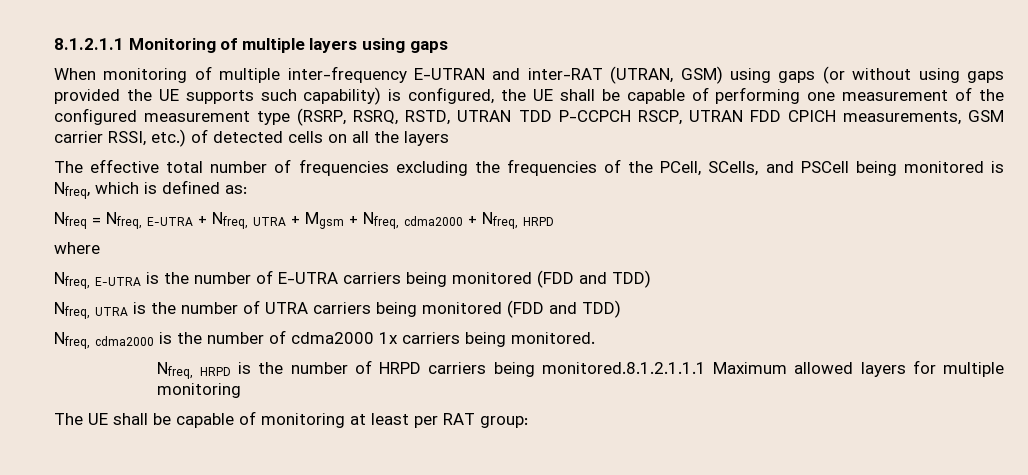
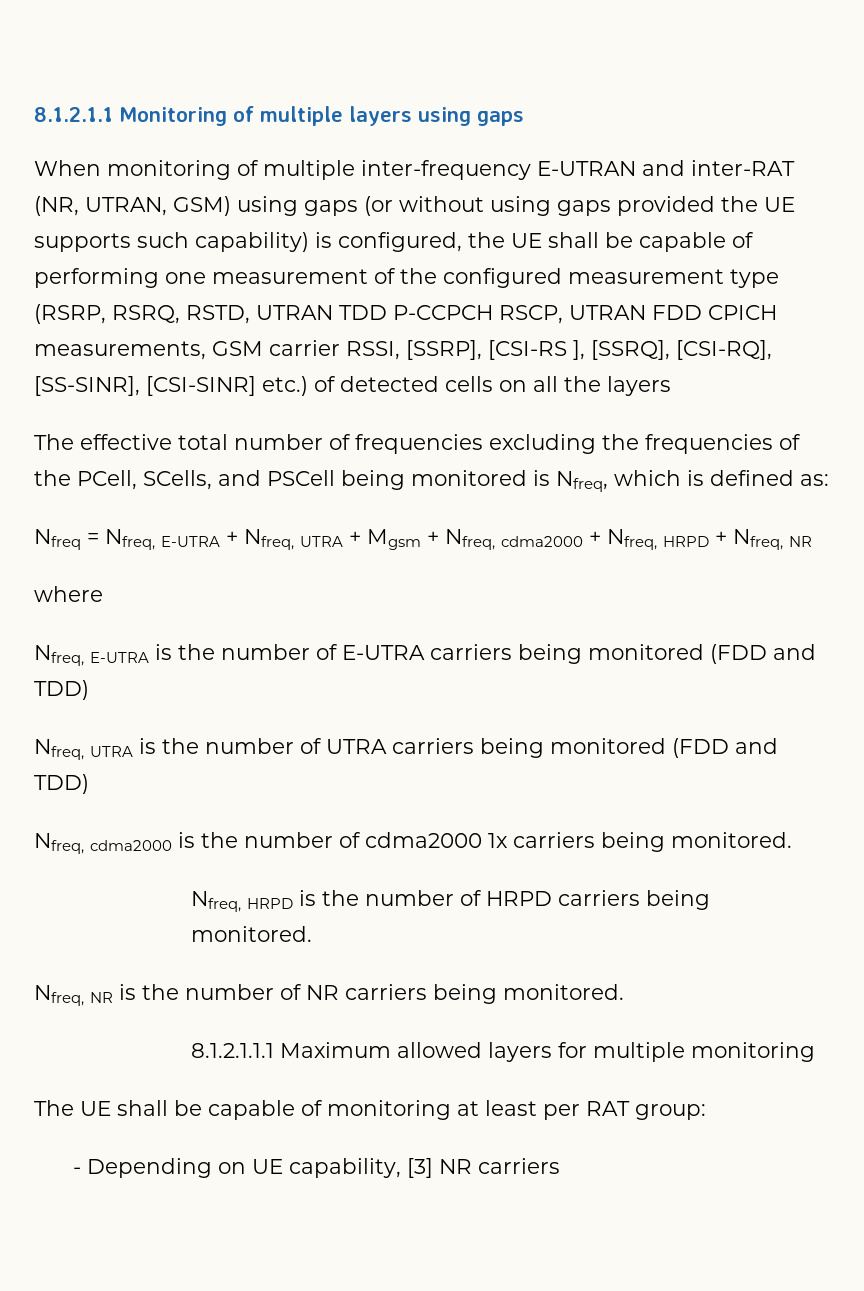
[610,66,674,84] (UTRAN, -> [34,196,167,216] (NR, UTRAN,
(146, 138) none -> [406,340,772,360] [34,376,256,396] [SSRP], [CSI-RS ], [SSRQ], [CSI-RQ], [SS-SINR], [CSI-SINR]
(554, 221) none -> [715,529,812,550] + Nfreq, NR
[541,362,706,374] monitored.8.1.2.1.1.1 -> [190,926,312,942] [34,984,624,1006] [190,1043,274,1058] monitored. // Nfreq, NR is the number of NR carriers being monitored. // 8.1.2.1.1.1
(528, 422) none -> [73,1158,561,1178] // - Depending on UE capability, [3] NR carriers

